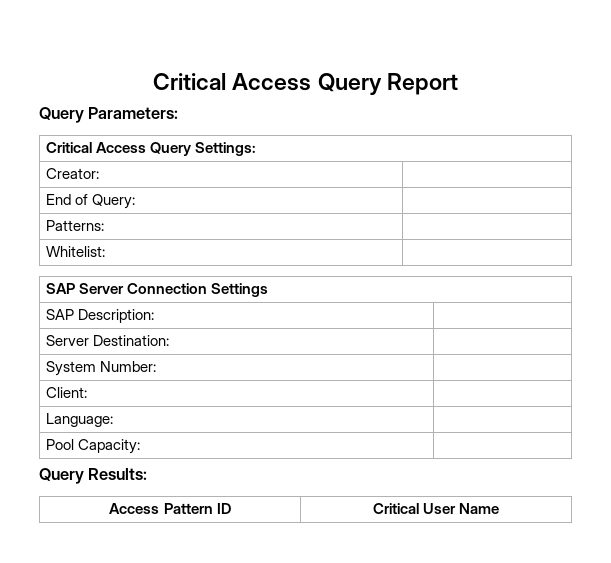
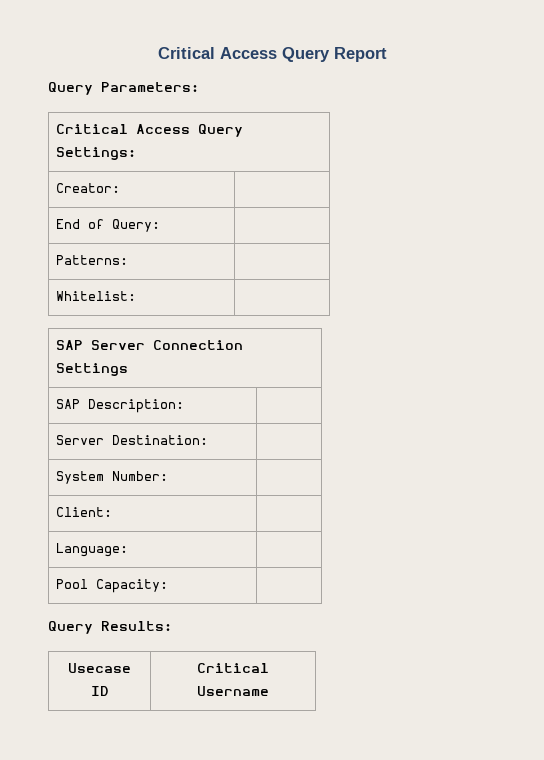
[109,503,213,514] Access Pattern -> [68,663,131,673] Usecase
[422,503,500,514] User Name -> [197,686,269,696] Username

